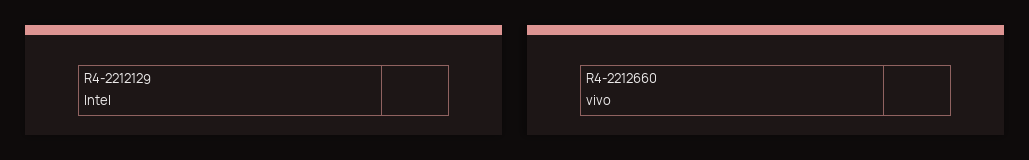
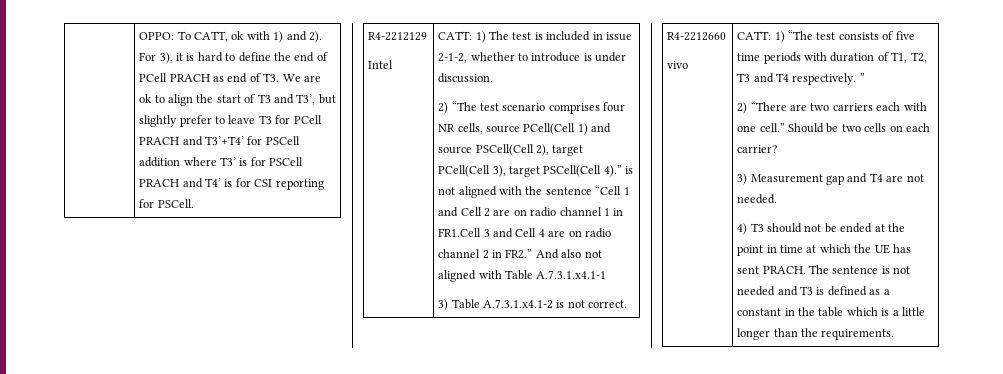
[83,73,151,84] [83,95,111,105] [585,73,657,83] [585,95,611,105] R4-2212129 // Intel | // R4-2212660 // vivo | -> [139,31,322,43] [139,52,328,64] [139,73,321,83] [139,94,336,106] [139,115,322,127] [139,136,300,146] [139,157,304,167] [139,178,324,190] [139,199,194,208] [368,32,428,41] [368,60,394,69] [438,31,632,43] [438,52,627,63] [438,73,494,83] [438,101,626,114] [438,123,612,135] [438,144,584,156] [438,165,634,177] [438,185,630,198] [438,207,624,217] [438,228,611,238] [438,249,602,259] [438,270,607,282] [438,299,628,311] [667,32,727,41] [667,61,689,69] [737,30,915,43] [737,52,927,64] [737,73,865,85] [737,101,927,114] [737,123,930,133] [737,145,778,153] [737,173,924,185] [737,194,778,204] [737,223,905,235] [737,244,911,256] [737,265,911,274] [737,286,890,296] [737,307,925,317] [737,328,895,340] | OPPO: To CATT, ok with 1) and 2). For 3), it is hard to define the end of PCell PRACH as end of T3. We are ok to align the start of T3 and T3’, but slightly prefer to leave T3 for PCell PRACH and T3’+T4’ for PSCell addition where T3’ is for PSCell PRACH and T4’ is for CSI reporting for PSCell. // R4-2212129 // Intel | CATT: 1) The test is included in issue 2-1-2, whether to introduce is under discussion. // 2) “The test scenario comprises four NR cells, source PCell(Cell 1) and source PSCell(Cell 2), target PCell(Cell 3), target PSCell(Cell 4).” is not aligned with the sentence “Cell 1 and Cell 2 are on radio channel 1 in FR1.Cell 3 and Cell 4 are on radio channel 2 in FR2.” And also not aligned with Table A.7.3.1.x4.1-1 // 3) Table A.7.3.1.x4.1-2 is not correct. // R4-2212660 // vivo | CATT: 1) “The test consists of five time periods with duration of T1, T2, T3 and T4 respectively. ” // 2) “There are two carriers each with one cell.” Should be two cells on each carrier? // 3) Measurement gap and T4 are not needed. // 4) T3 should not be ended at the point in time at which the UE has sent PRACH. The sentence is not needed and T3 is defined as a constant in the table which is a little longer than the requirements.

